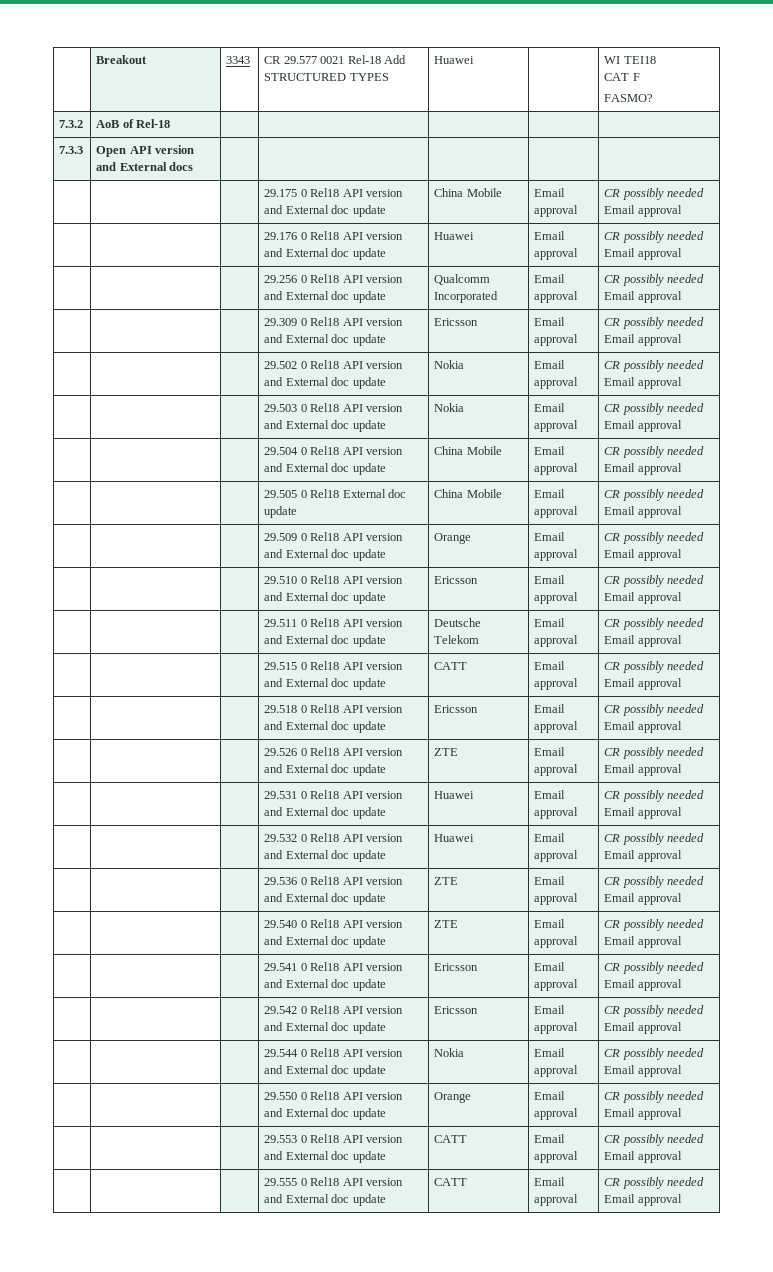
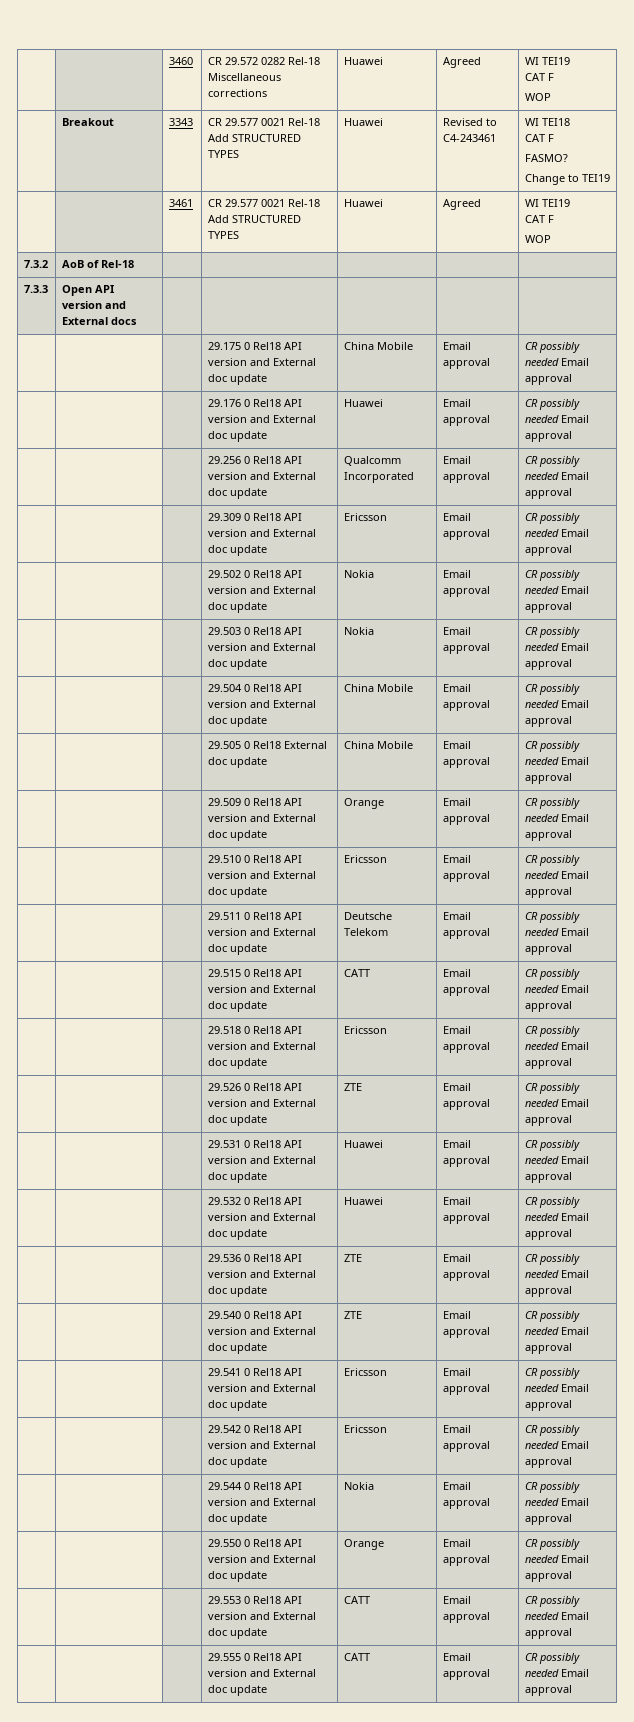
(96, 59) | -> [168,57,193,65] [207,57,320,65] [207,73,281,81] [207,89,267,97] [343,57,383,65] [442,57,481,68] [524,57,570,65] [524,73,554,81] [524,93,551,101] | | 3460 | CR 29.572 0282 Rel-18 Miscellaneous corrections | Huawei | Agreed | WI TEI19 // CAT F // WOP // |
(475, 60) none -> [442,118,497,126] [442,134,496,142] Revised to C4-243461
(654, 98) none -> [524,174,610,185] [168,199,193,207] [207,199,320,207] [207,215,301,223] [207,231,239,239] [343,199,383,207] [442,199,481,210] [524,199,570,207] [524,215,554,223] [524,235,551,243] // Change to TEI19 // | | 3461 | CR 29.577 0021 Rel-18 Add STRUCTURED TYPES | Huawei | Agreed | WI TEI19 // CAT F // WOP

